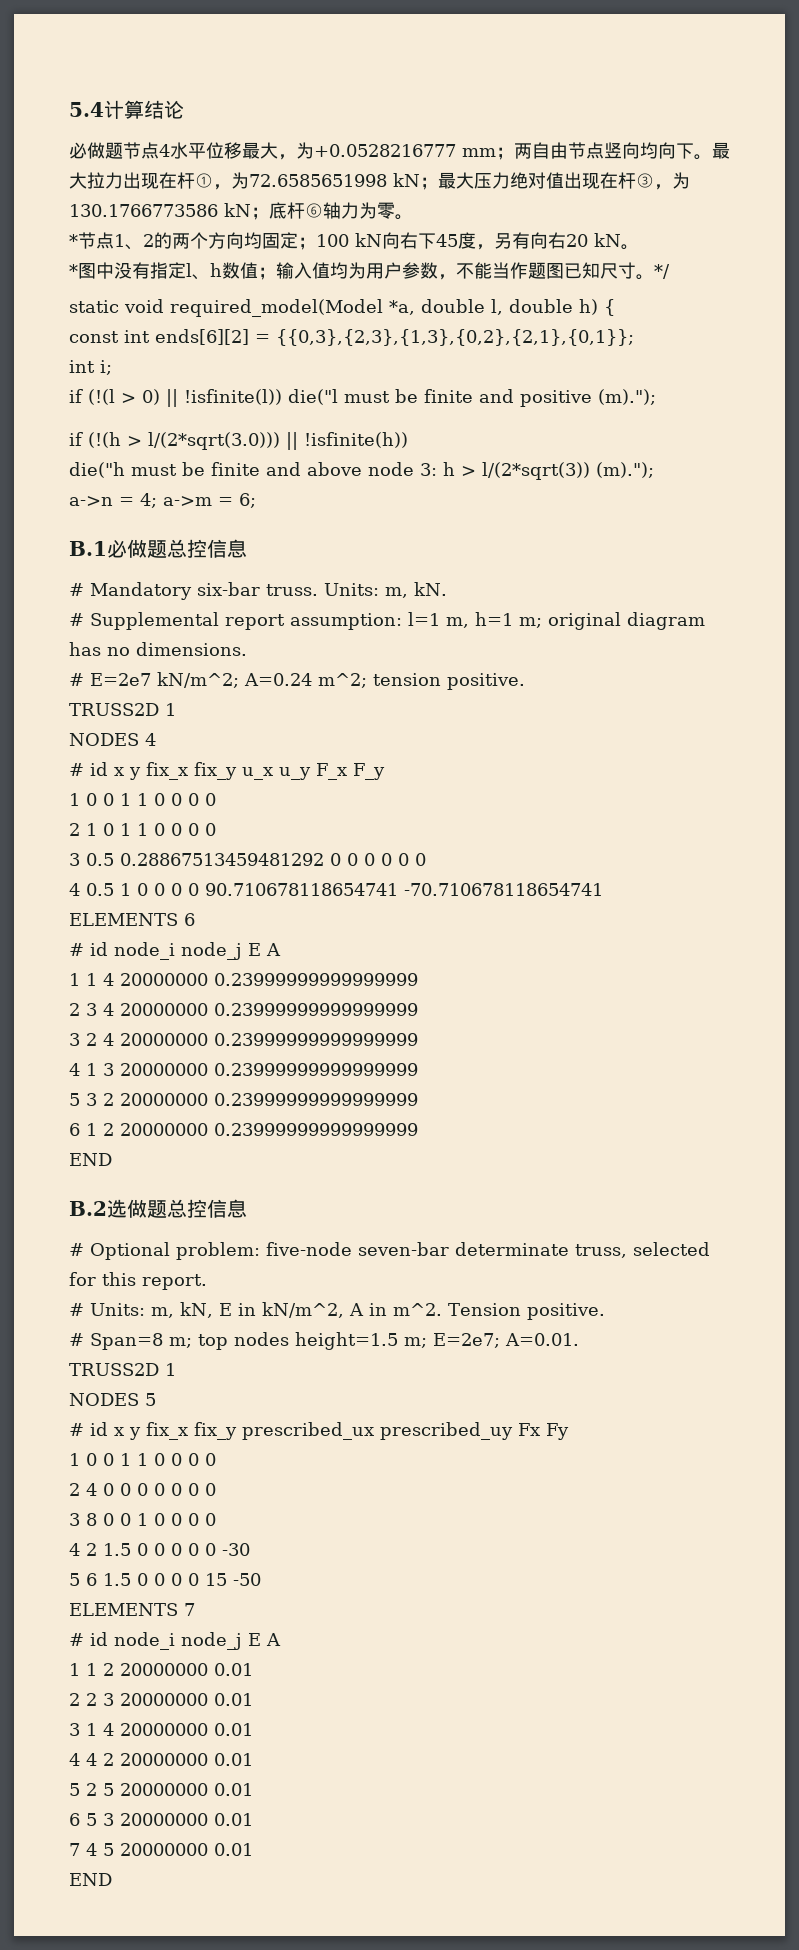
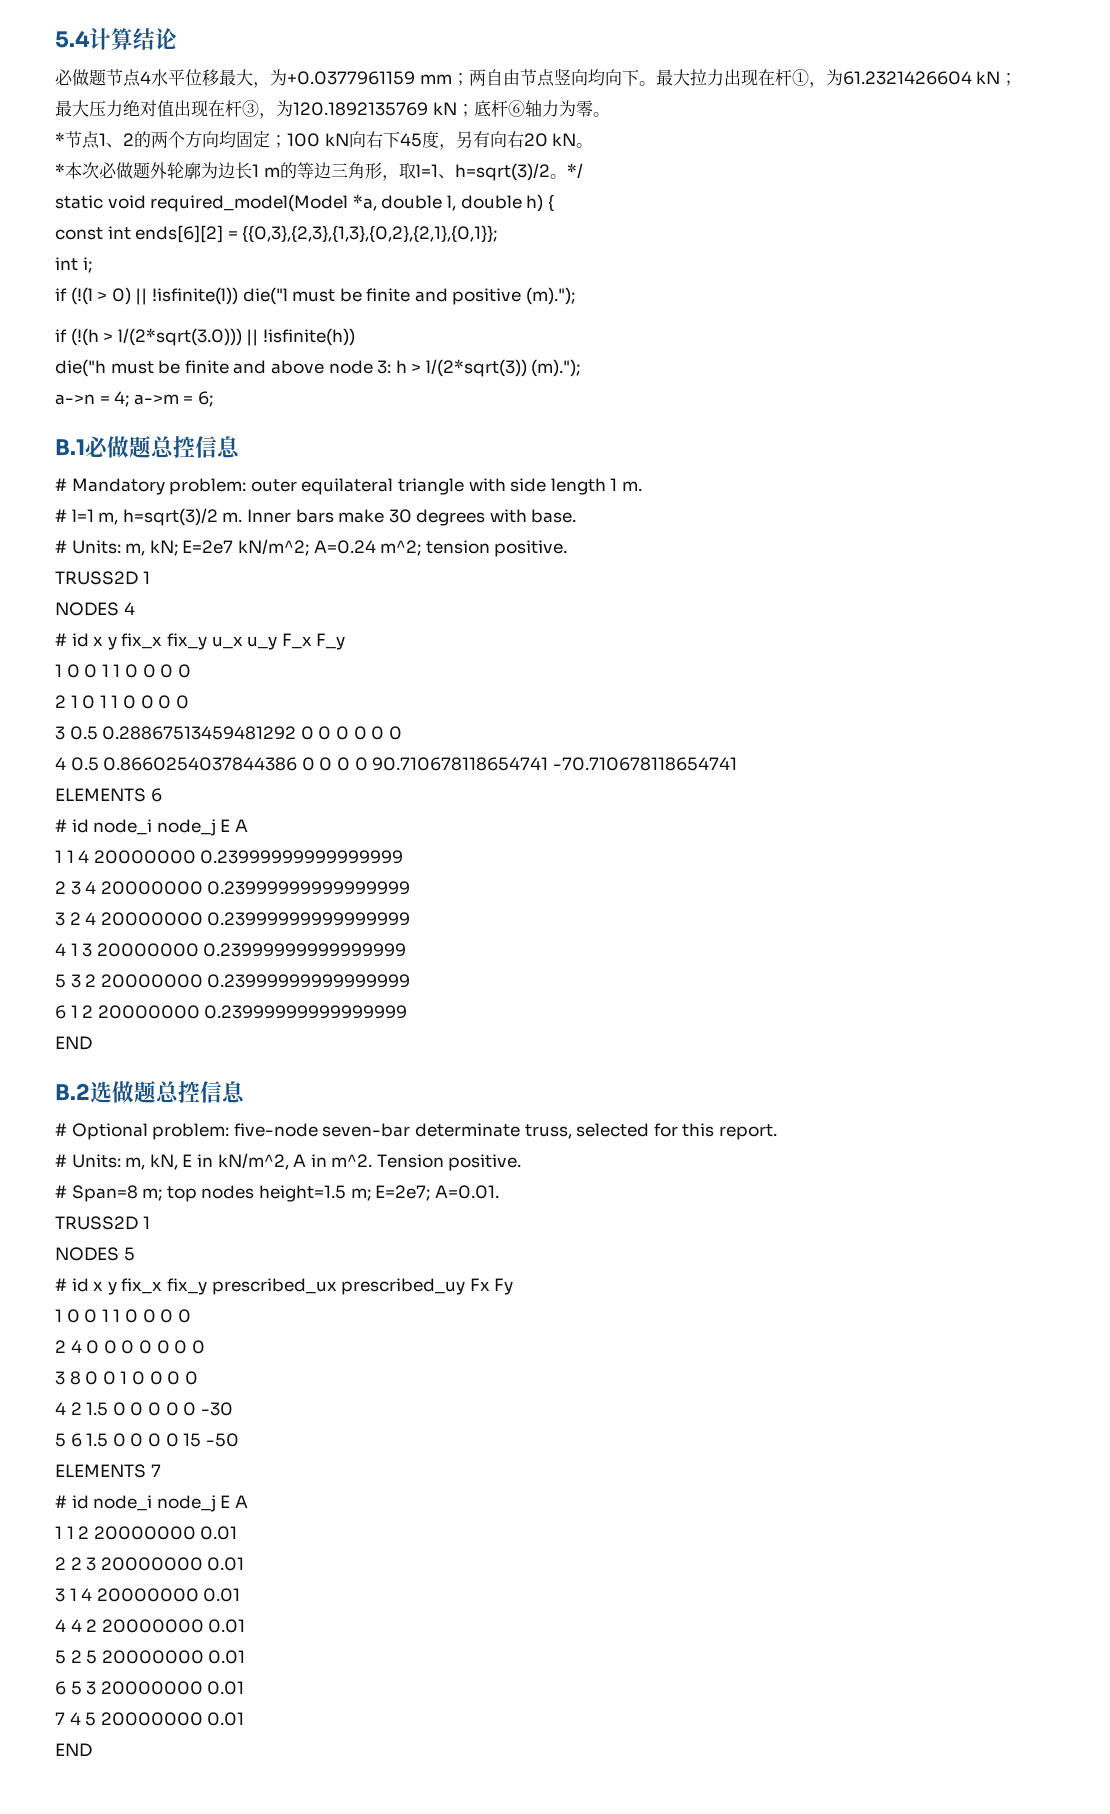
[314,144,456,157] +0.0528216777 -> [287,71,415,85] +0.0377961159
[249,174,387,187] 72.6585651998 -> [842,71,972,85] 61.2321426604
[69,204,218,217] 130.1766773586 -> [293,102,428,116] 120.1892135769
[78,262,636,280] 图中没有指定l、h数值；输入值均为用户参数，不能当作题图已知尺寸 -> [65,162,550,181] 本次必做题外轮廓为边长1 m的等边三角形，取l=1、h=sqrt(3)/2
[197,582,447,598] [69,612,705,630] [69,642,247,656] [69,673,84,686] six-bar truss. Units: m, kN. // # Supplemental report assumption: l=1 m, h=1 m; original diagram has no dimensions. // # -> [169,478,642,495] [55,508,577,526] [55,540,178,556] problem: outer equilateral triangle with side length 1 m. // # l=1 m, h=sqrt(3)/2 m. Inner bars make 30 degrees with base. // # Units: m, kN;
[120,883,131,896] 1 -> [103,757,298,771] 0.8660254037844386

